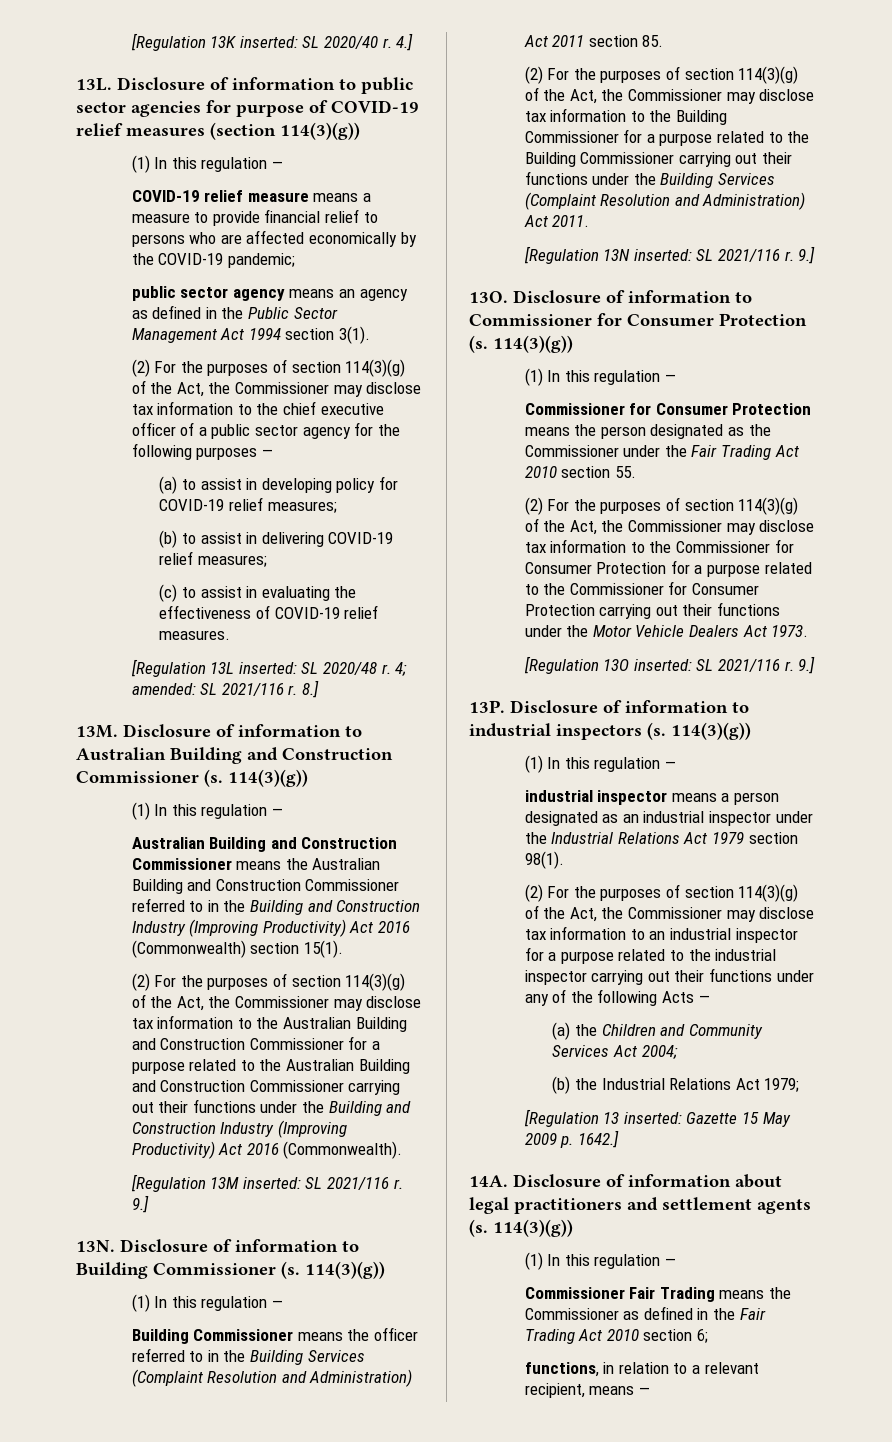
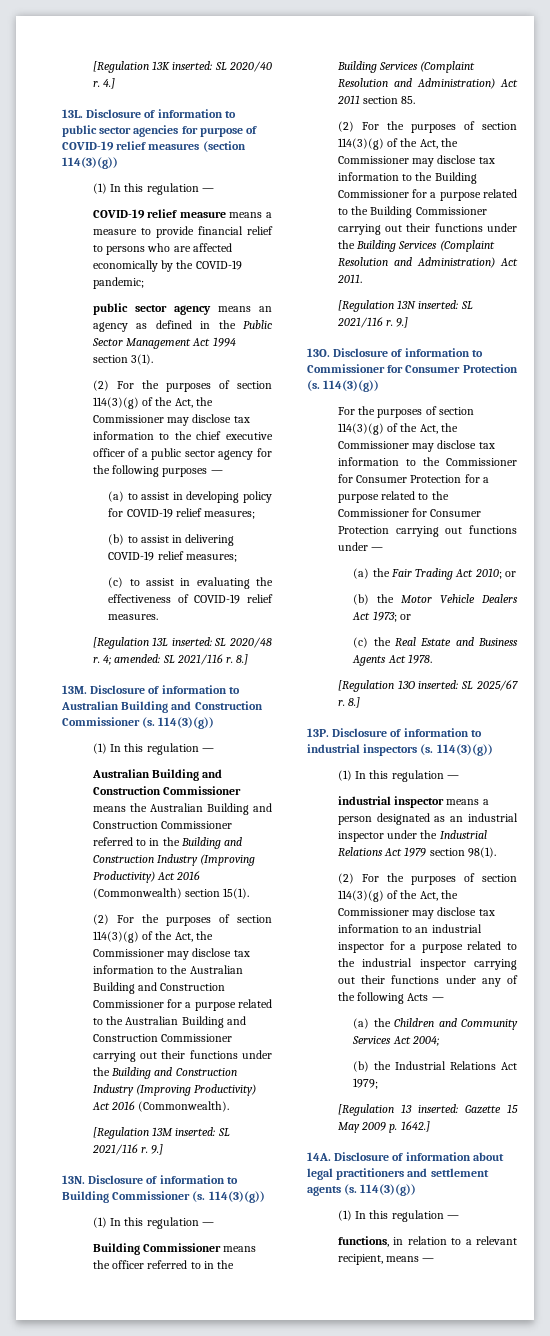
[524,368,676,386] [524,403,812,415] [524,424,771,439] [524,445,799,460] [524,466,636,478] [524,497,543,515] (1) In this regulation — // Commissioner for Consumer Protection means the person designated as the Commissioner under the Fair Trading Act 2010 section 55. // (2) -> (380, 386) none
[682,602,780,616] [524,625,562,637] their functions under -> [469,525,517,534] [337,542,384,551] [353,568,516,580] [353,594,370,605] functions under — // (a) the Fair Trading Act 2010; or // (b)
[771,625,809,637] 1973. -> [372,611,411,622] [353,637,518,648] [352,654,432,666] 1973; or // (c) the Real Estate and Business Agents Act 1978.
[717,656,816,674] 2021/116 r. 9.] -> [476,680,518,691] [337,697,361,708] 2025/67 r. 8.]
[524,1287,791,1302] [524,1306,766,1320] [524,1329,708,1344] // Commissioner Fair Trading means the Commissioner as defined in the Fair Trading Act 2010 section 6; -> (459, 1217) none

